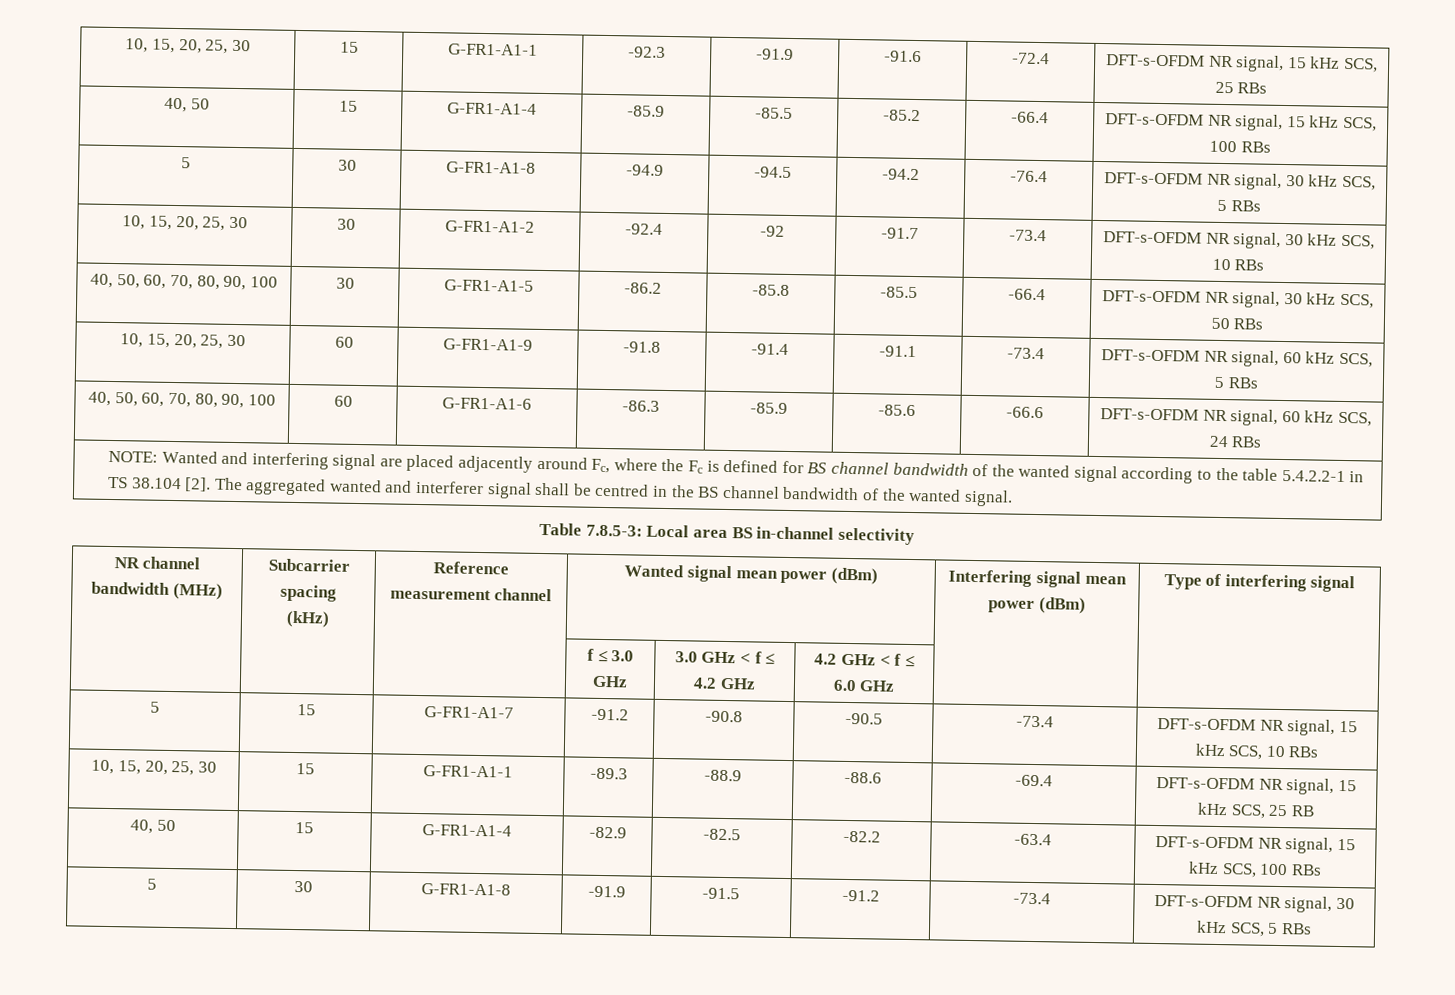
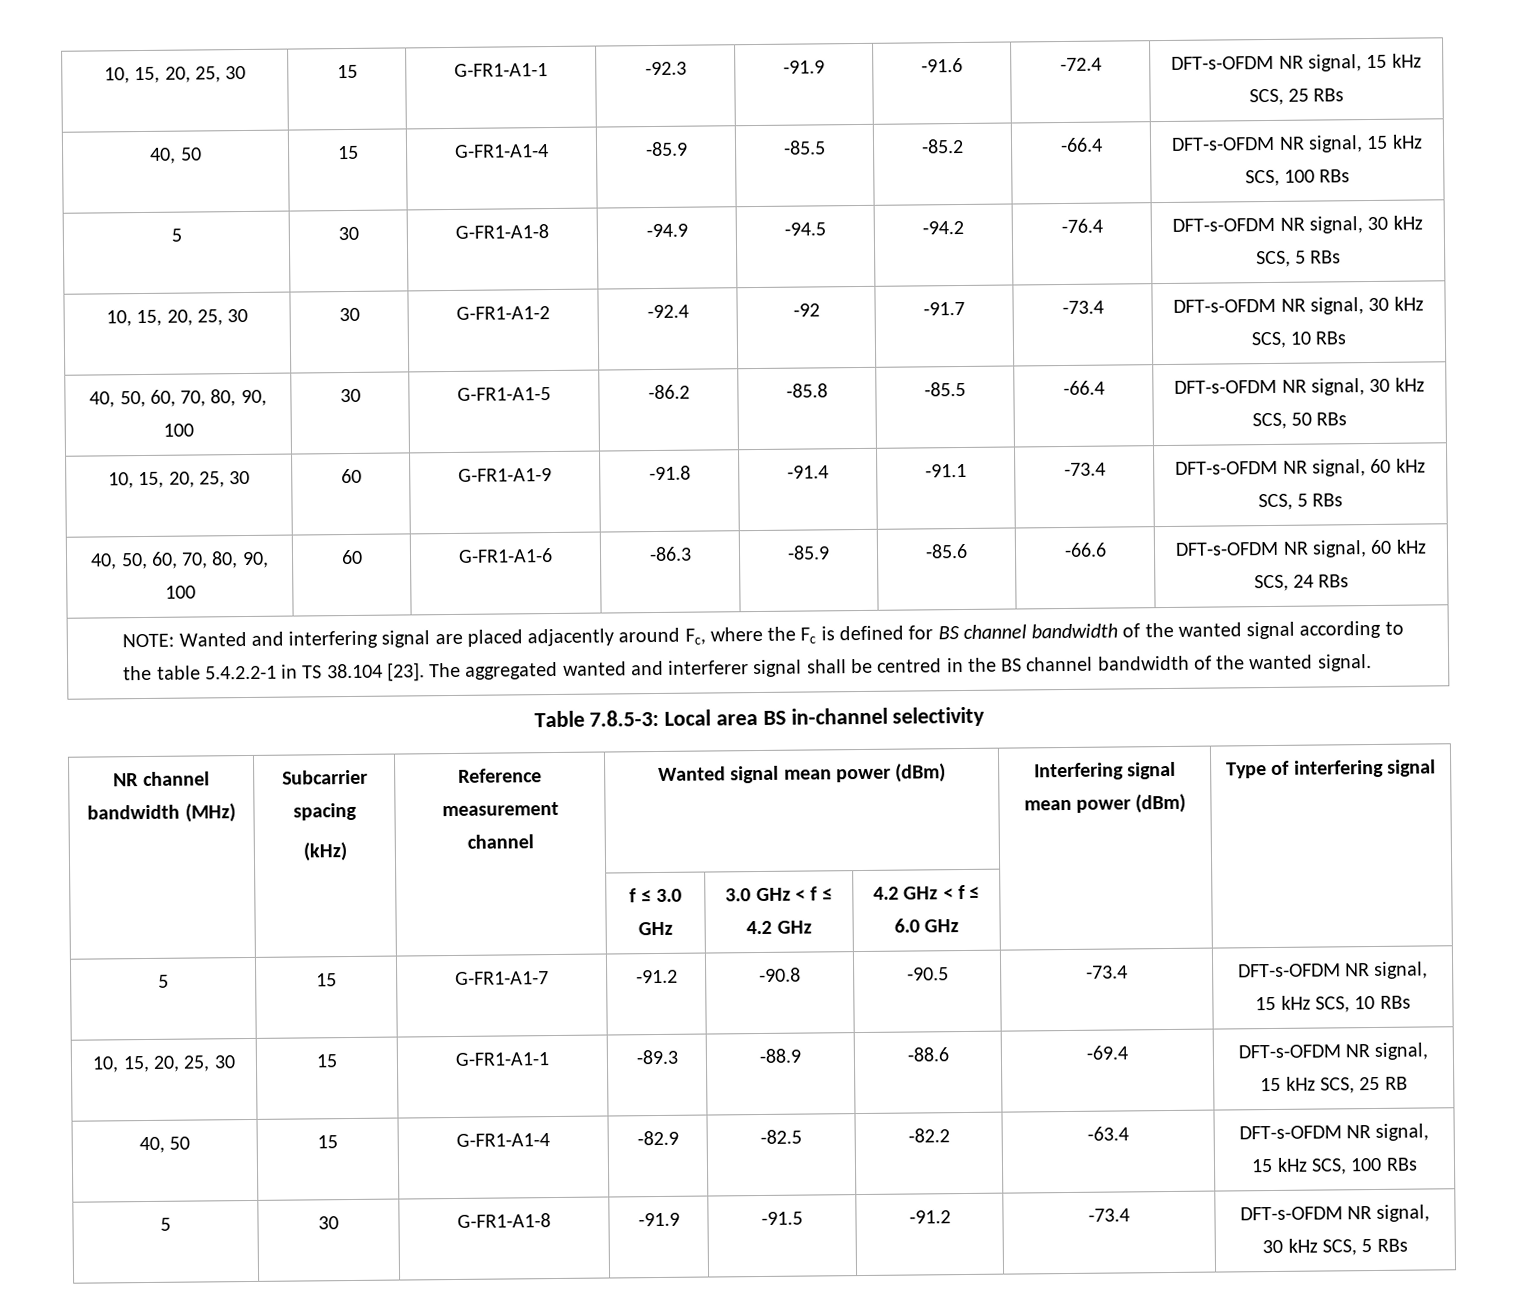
[185,477,212,492] [2]. -> [386,662,425,682] [23].

